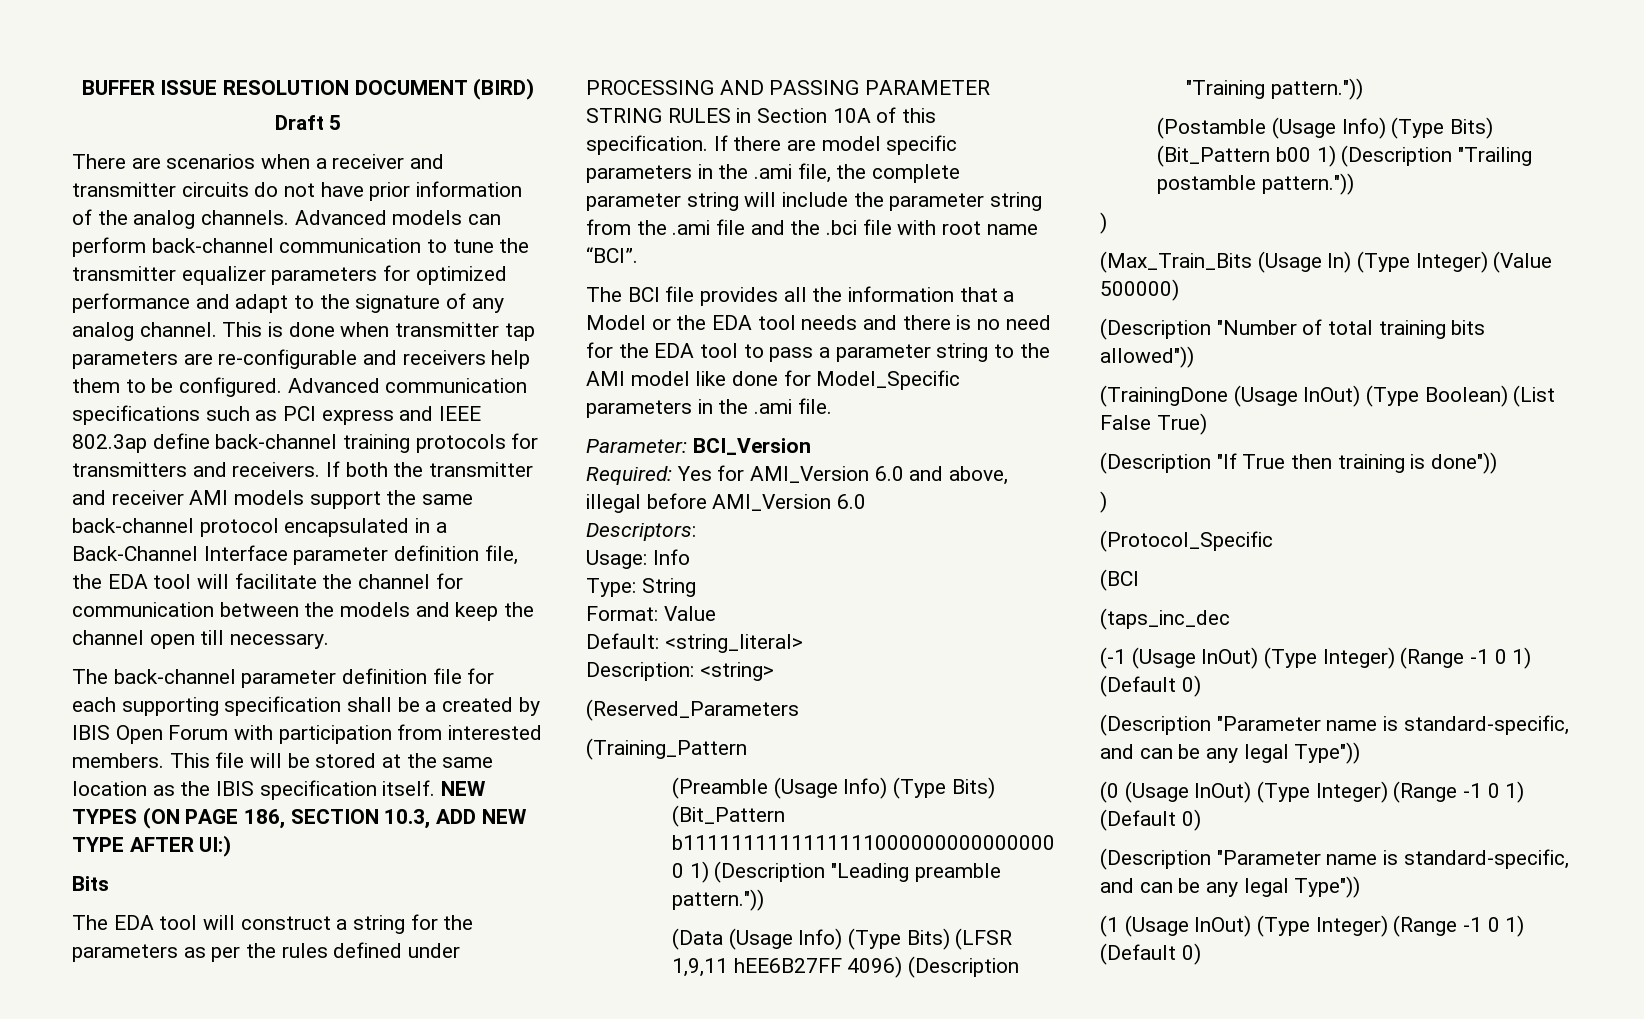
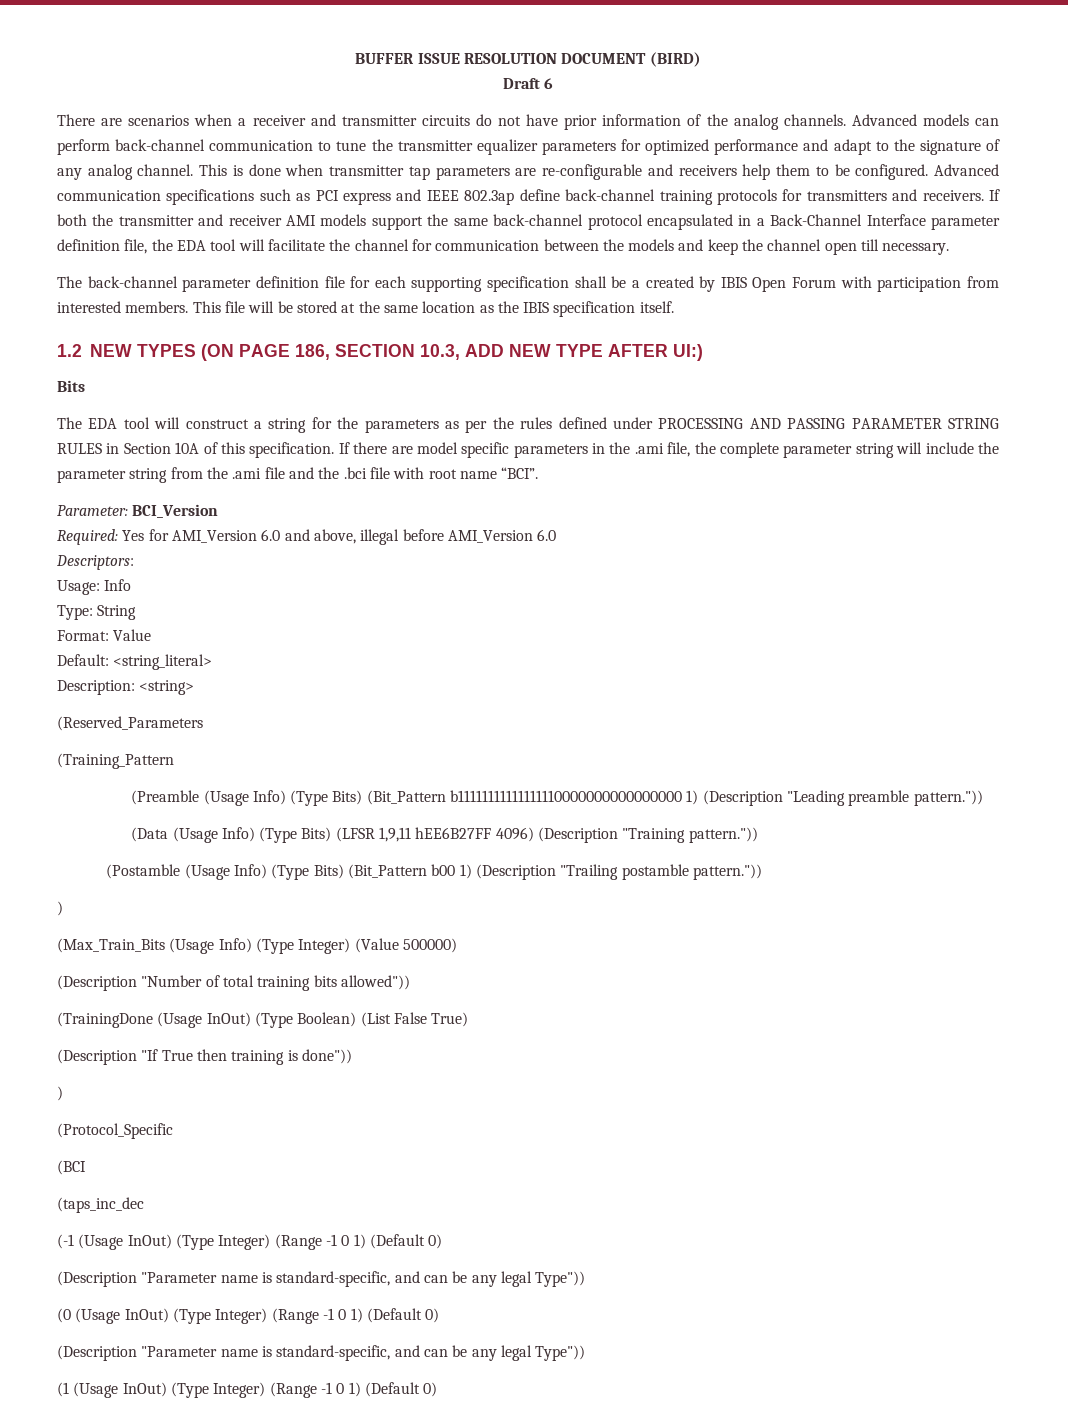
[329,115,342,130] 5 -> [544,78,554,89] 6
(436, 788) none -> [57,344,82,357] // 1.2
[586,286,1015,306] [586,315,1051,330] [586,342,1050,362] [586,370,961,390] [586,398,832,418] // The BCI file provides all the information that a Model or the EDA tool needs and there is no need for the EDA tool to pass a parameter string to the AMI model like done for Model_Specific parameters in the .ami file. -> (539, 473) none
[1327,251,1352,273] In) -> [218,938,252,953] Info)

